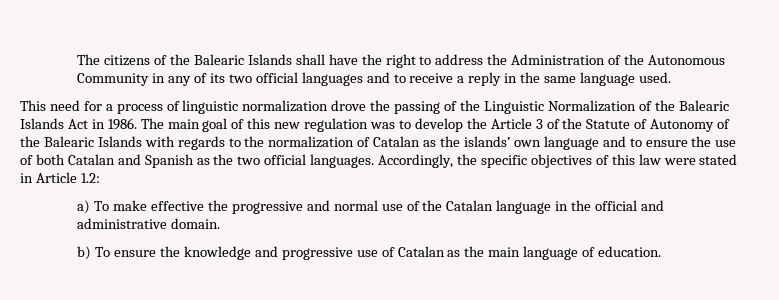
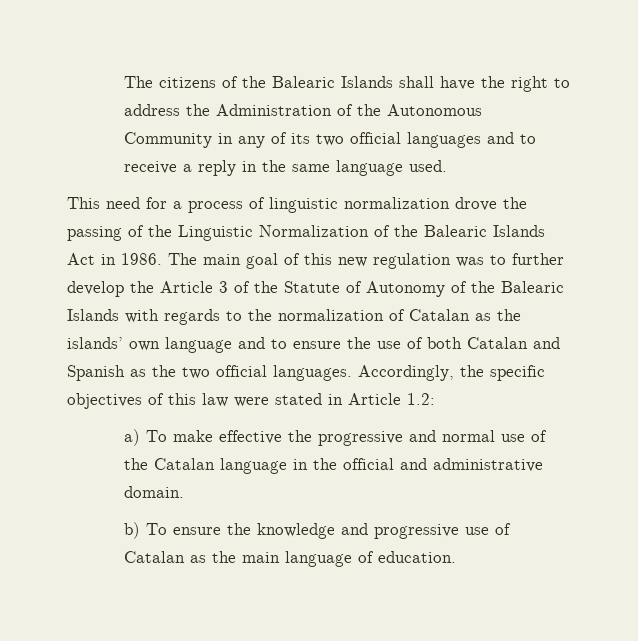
(411, 124) none -> [512,253,564,265] further

